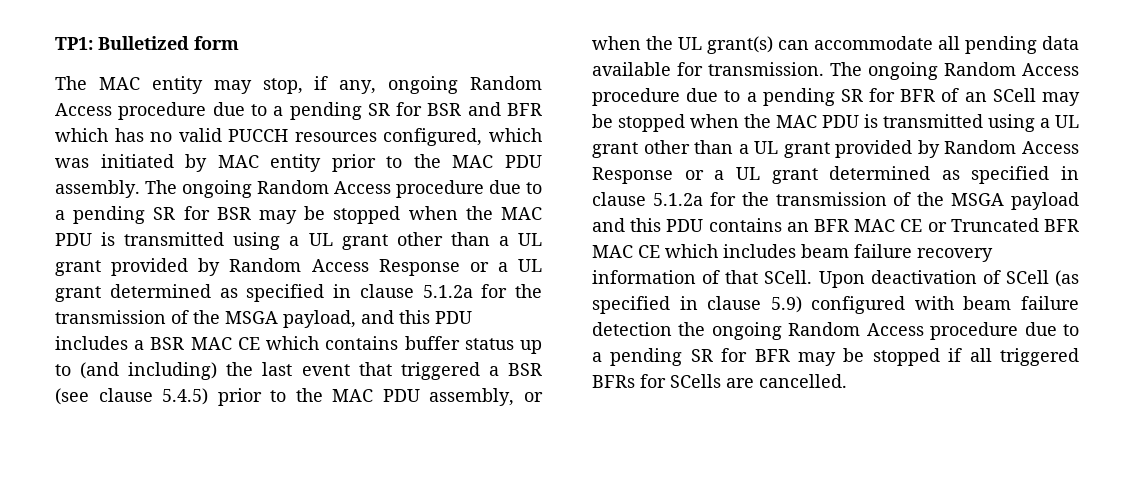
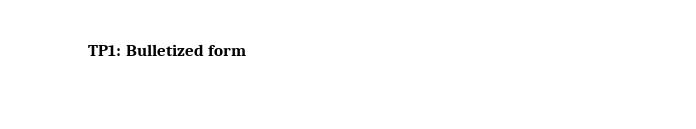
[55,76,542,94] [55,102,543,120] [55,128,542,146] [55,154,542,172] [55,180,542,198] [55,206,542,224] [55,232,543,250] [55,258,542,276] [55,284,542,302] [55,310,472,328] [55,336,542,354] [55,362,542,380] [55,388,543,406] [592,36,1079,54] [592,62,1079,80] [592,88,1080,106] [592,114,1079,132] [592,140,1079,158] [592,166,1079,184] [592,192,1079,210] [592,218,1079,232] [592,244,993,262] [592,270,1079,288] [592,296,1079,314] [592,322,1079,340] [592,348,1079,366] [592,374,847,388] // The MAC entity may stop, if any, ongoing Random Access procedure due to a pending SR for BSR and BFR which has no valid PUCCH resources configured, which was initiated by MAC entity prior to the MAC PDU assembly. The ongoing Random Access procedure due to a pending SR for BSR may be stopped when the MAC PDU is transmitted using a UL grant other than a UL grant provided by Random Access Response or a UL grant determined as specified in clause 5.1.2a for the transmission of the MSGA payload, and this PDU includes a BSR MAC CE which contains buffer status up to (and including) the last event that triggered a BSR (see clause 5.4.5) prior to the MAC PDU assembly, or when the UL grant(s) can accommodate all pending data available for transmission. The ongoing Random Access procedure due to a pending SR for BFR of an SCell may be stopped when the MAC PDU is transmitted using a UL grant other than a UL grant provided by Random Access Response or a UL grant determined as specified in clause 5.1.2a for the transmission of the MSGA payload and this PDU contains an BFR MAC CE or Truncated BFR MAC CE which includes beam failure recovery information of that SCell. Upon deactivation of SCell (as specified in clause 5.9) configured with beam failure detection the ongoing Random Access procedure due to a pending SR for BFR may be stopped if all triggered BFRs for SCells are cancelled. -> (247, 50) none

